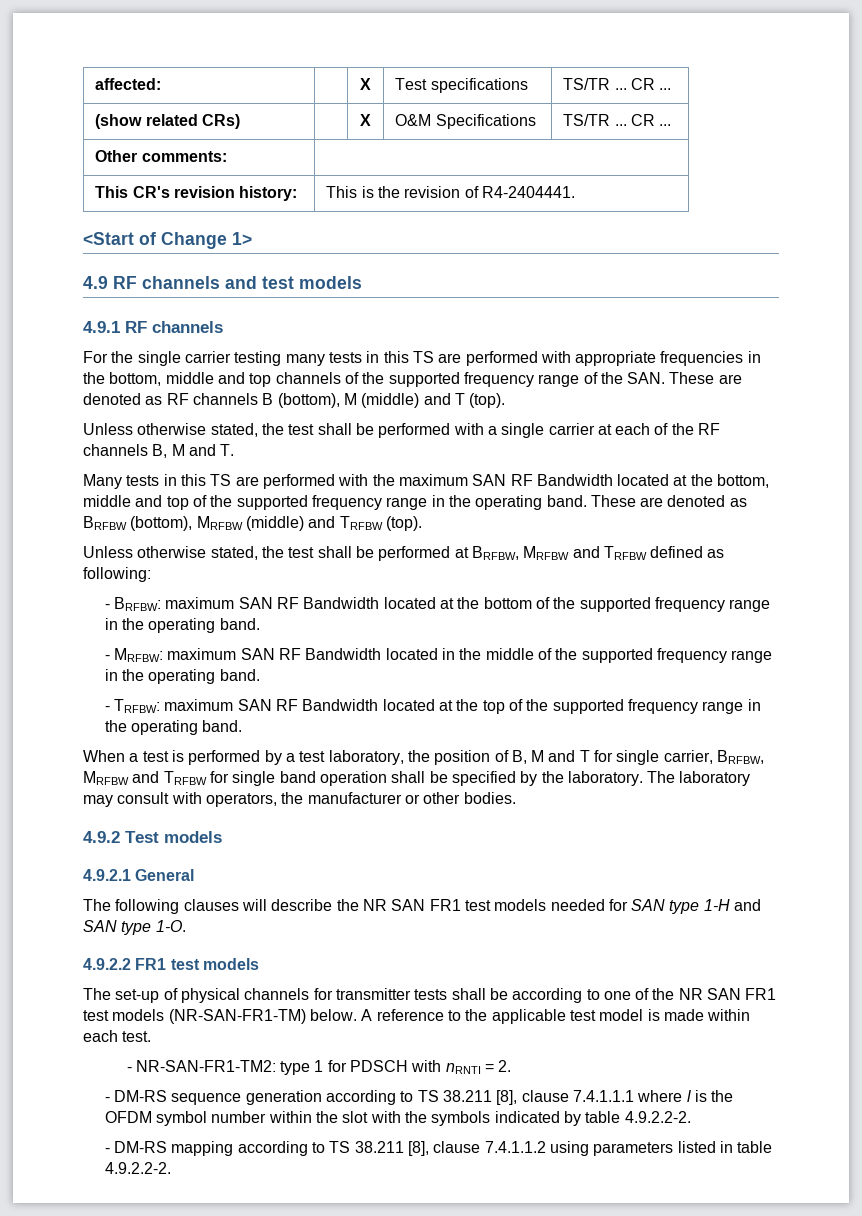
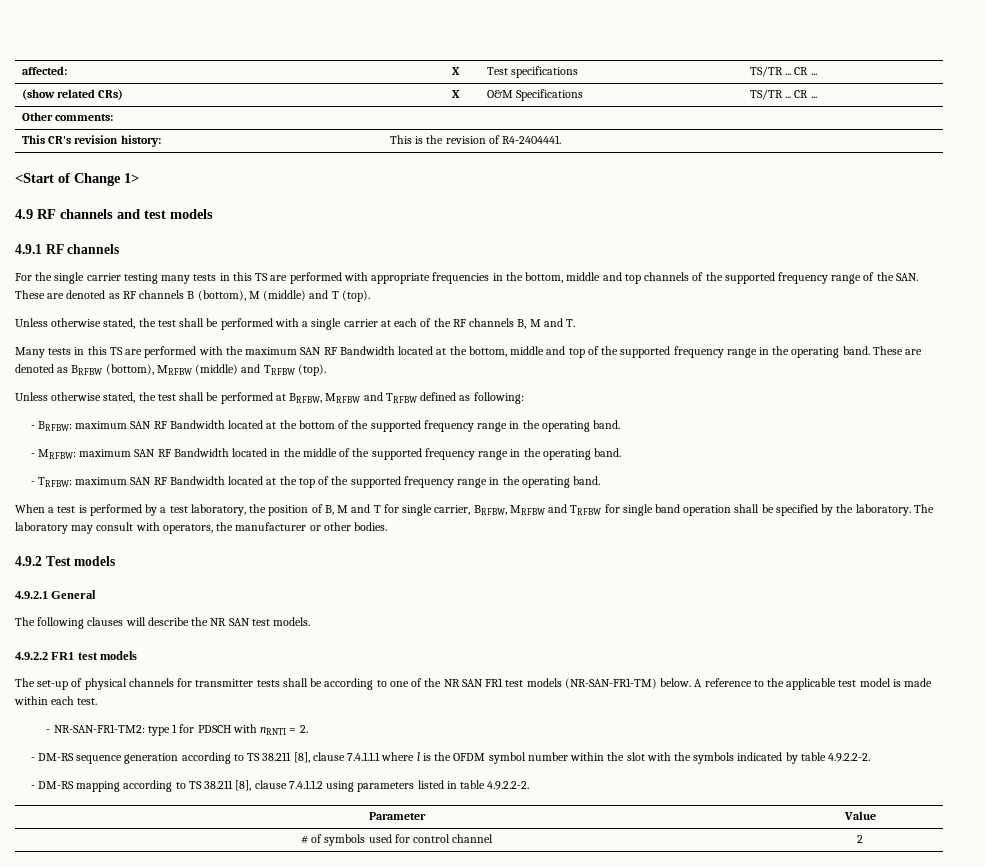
[429,899,762,914] [83,920,186,935] FR1 test models needed for SAN type 1-H and SAN type 1-O. -> [251,617,311,626] test models.
(171, 1168) none -> [368,812,426,820] [843,811,876,820] [300,834,494,846] [857,835,863,843] // Parameter | Value // # of symbols used for control channel | 2

